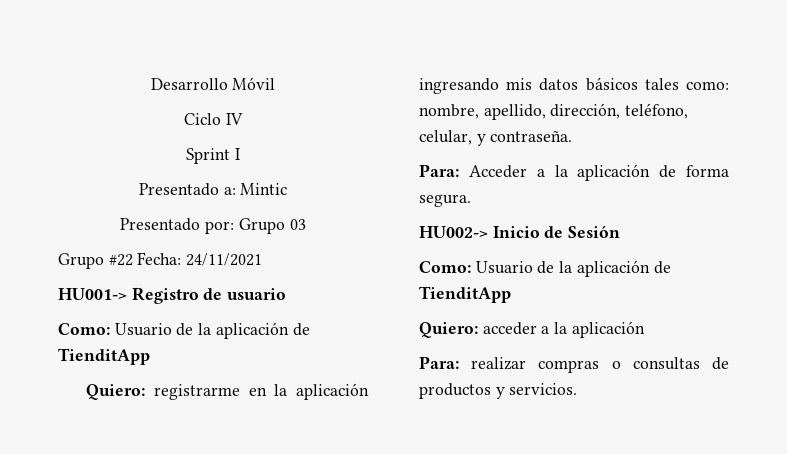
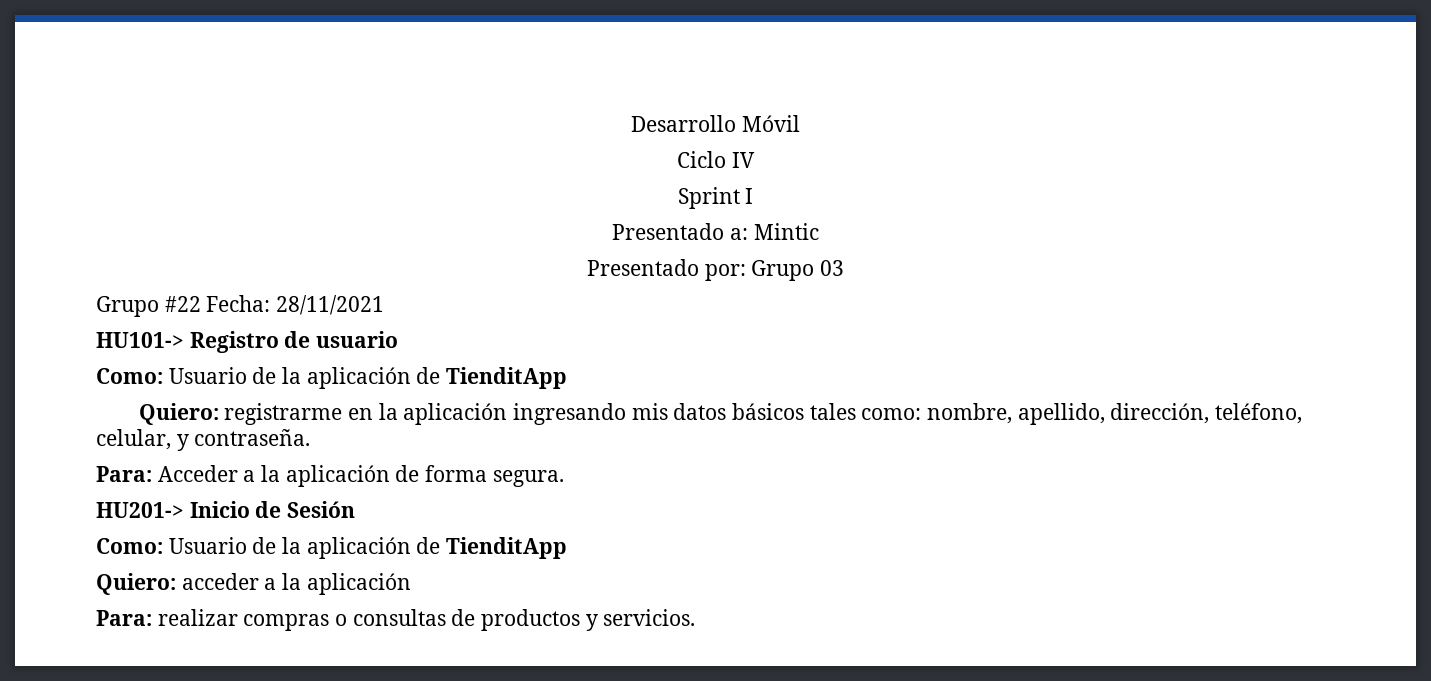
[186,253,263,266] [58,288,127,300] 24/11/2021 // HU001-> -> [276,295,385,315] [96,332,184,348] 28/11/2021 // HU101->
[419,226,488,238] HU002-> -> [96,502,184,518] HU201->

